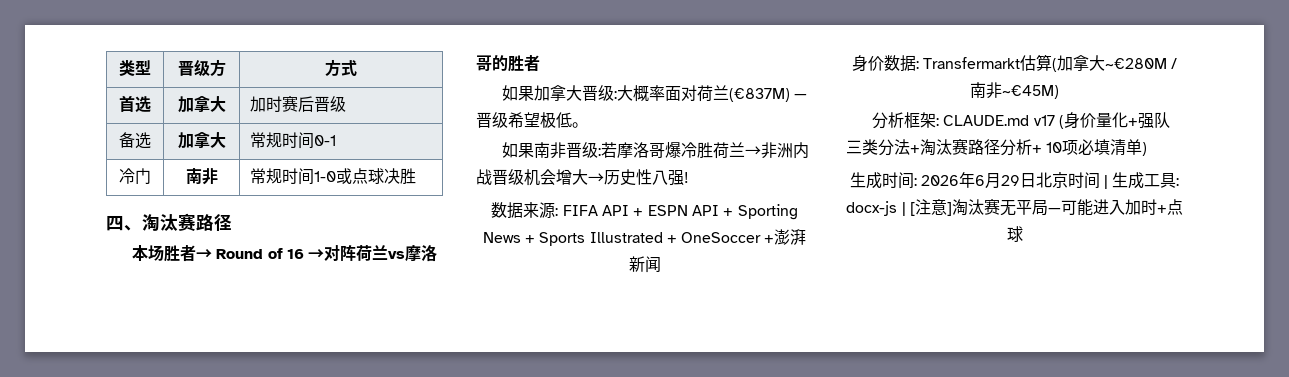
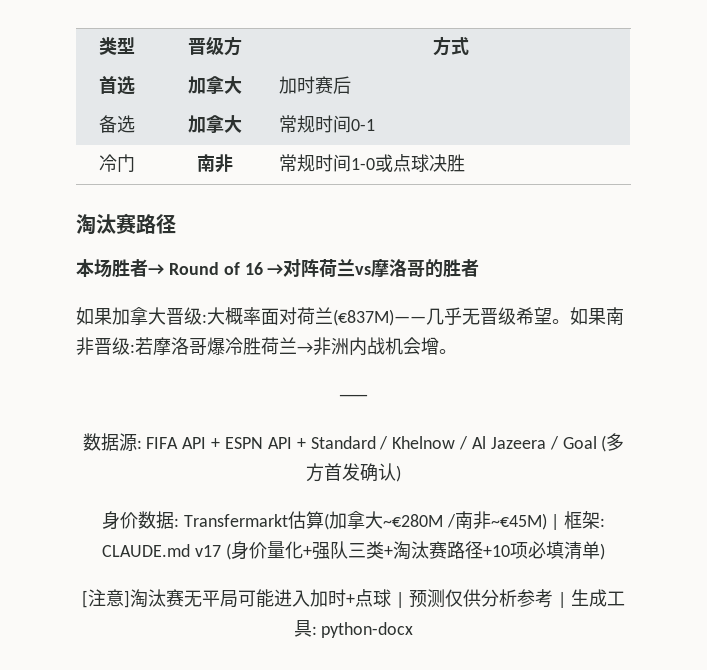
[313,96,346,112] 晋级 -> (351, 85) none
[106,215,142,231] 四、 -> (465, 163) none
[728,88,808,102] (€837M) — -> [333,307,480,326] (€837M)——几乎无
[540,112,588,128] 极低。 // -> [552,319,570,324] 。
[492,169,689,186] [491,202,540,219] 晋级机会增大→历史性八强! // 数据来 -> [385,337,457,355] [339,394,368,401] [82,433,119,451] 机会增。 // ─── // 数据
[737,204,798,220] [482,229,807,246] [628,256,661,273] Sporting News + Sports Illustrated + OneSoccer +澎湃新闻 -> [310,433,625,452] [306,463,401,482] Standard / Khelnow / Al Jazeera / Goal (多方首发确认)
[871,112,904,129] // 分析 -> [551,514,560,530] |
[878,139,910,156] 分法 -> (384, 550) none
[1000,139,1063,156] 分析+ 10 -> [482,545,510,557] +10
[849,172,1180,189] [846,201,906,216] 生成时间: 2026年6月29日北京时间 | 生成工具: docx-js | -> (605, 551) none
[1047,208,1061,213] — -> (239, 599) none
(1023, 234) none -> [396,589,625,608] [293,620,414,638] | 预测仅供分析参考 | 生成工具: python-docx

